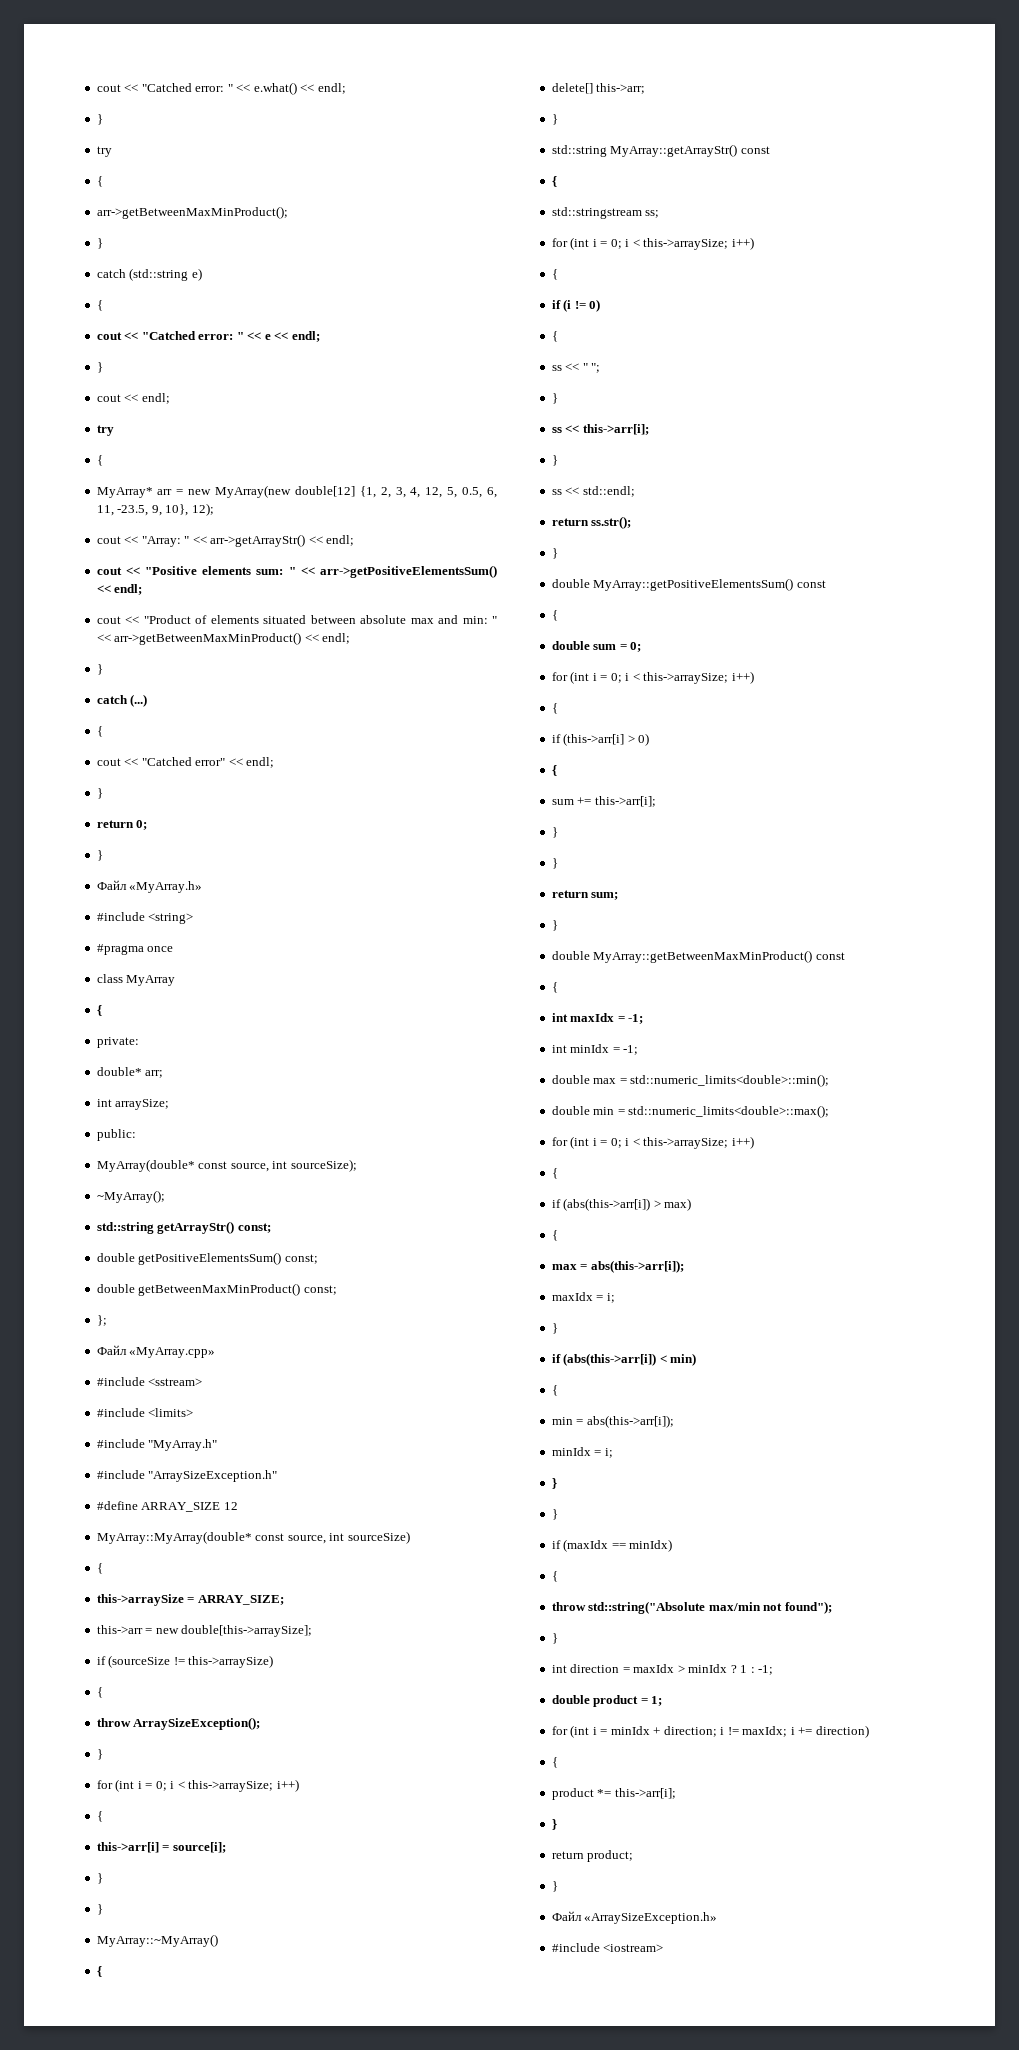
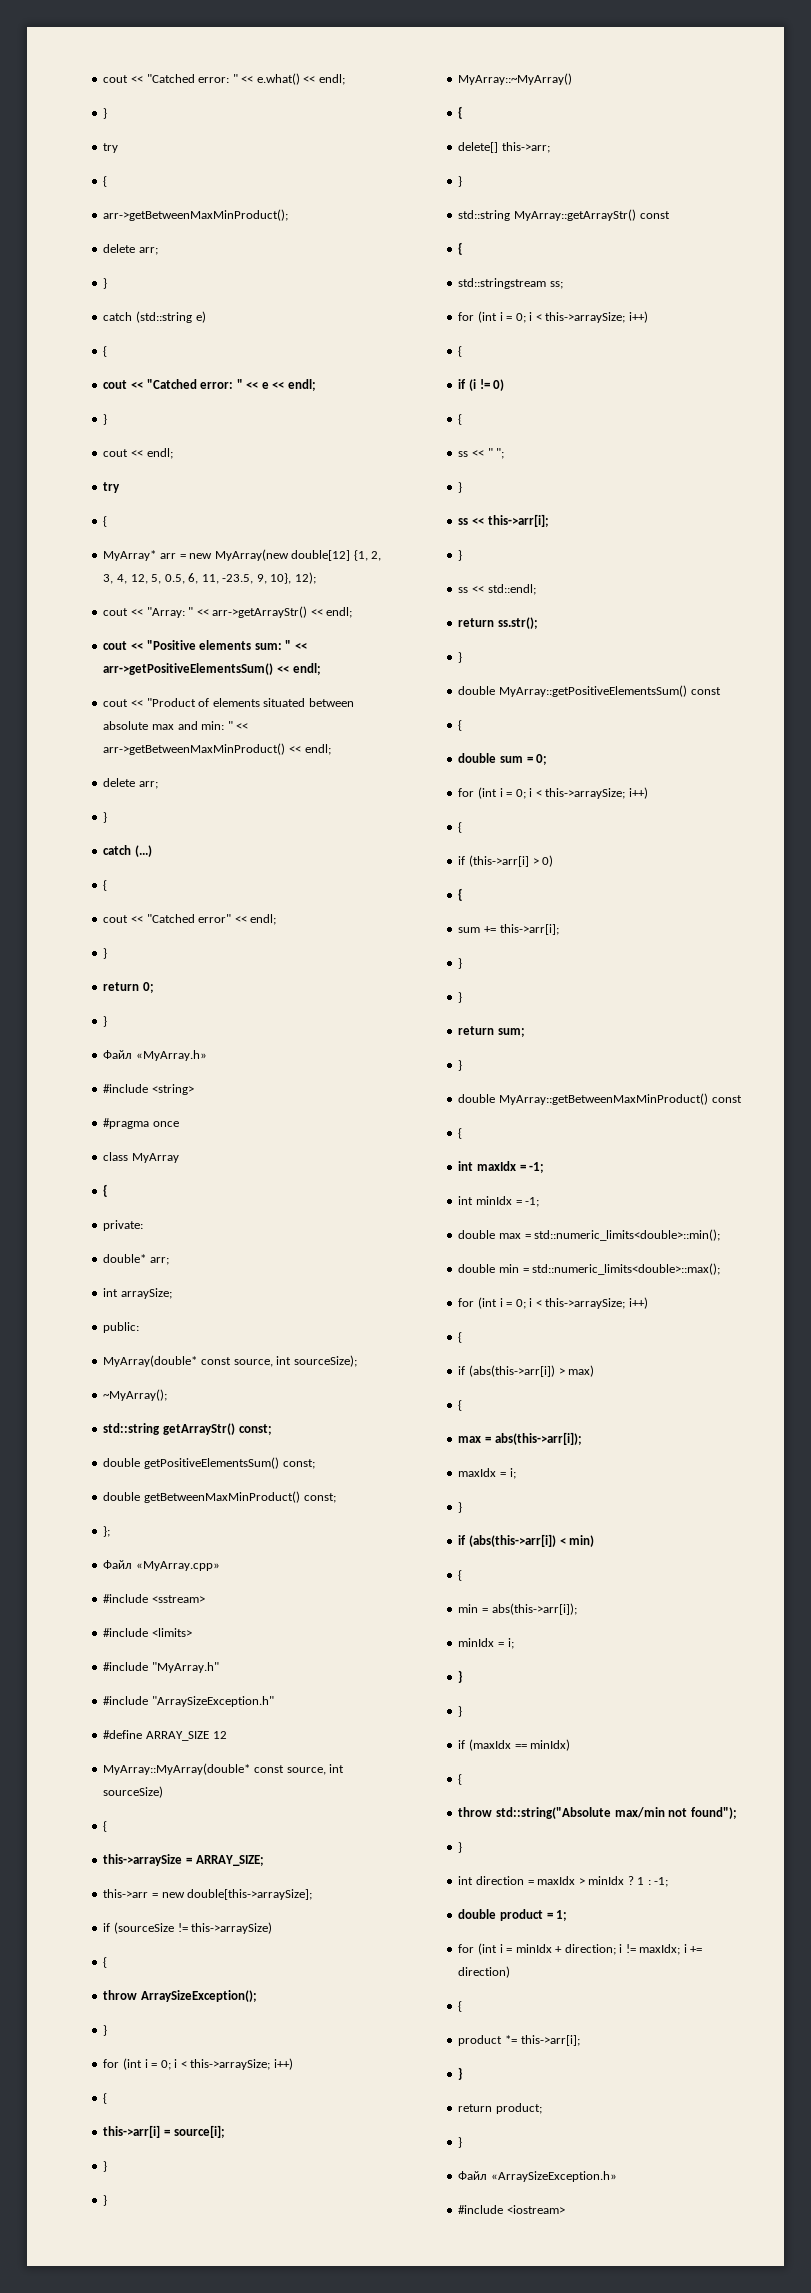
(288, 212) none -> [103,244,158,255] // delete arr;
(351, 638) none -> [103,778,158,789] // delete arr;

